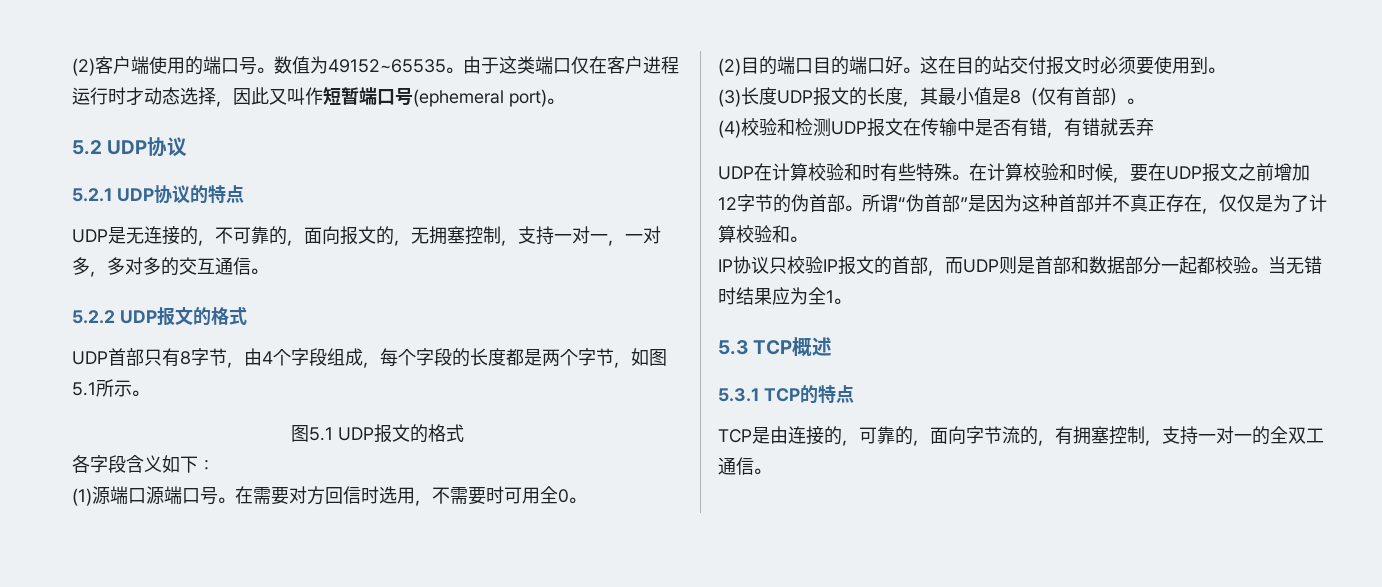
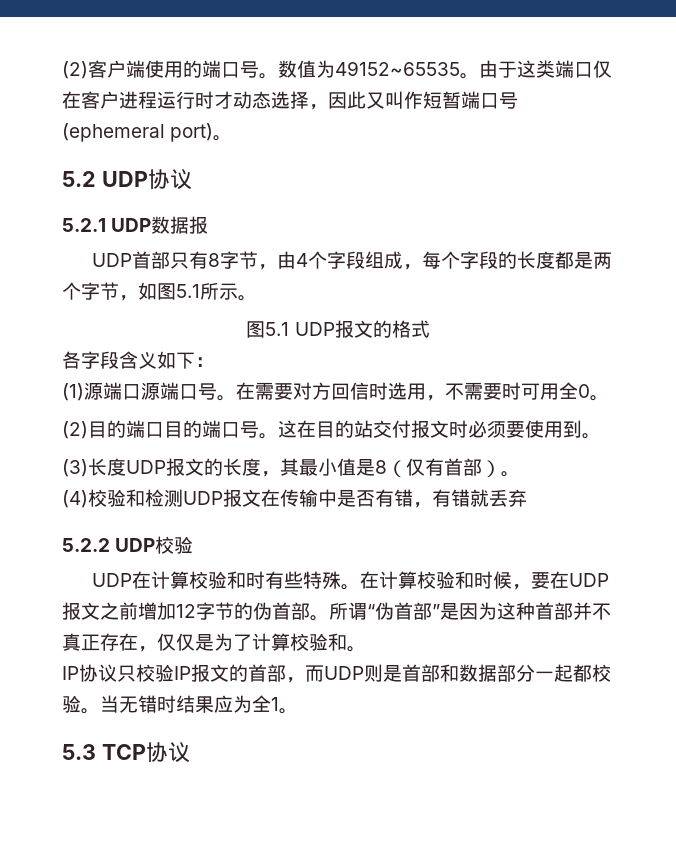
[153,185,244,204] [72,226,661,246] [72,257,268,277] [72,307,247,326] 协议的特点 // UDP是无连接的，不可靠的，面向报文的，无拥塞控制，支持一对一，一对多，多对多的交互通信。 // 5.2.2 UDP报文的格式 -> [151,216,209,234] 数据报
[885,56,903,74] 好 -> [240,421,259,438] 号
(1154, 127) none -> [62,536,194,554] // 5.2.2 UDP校验
[792,337,833,357] [718,385,854,404] [718,426,1324,446] [718,457,771,475] 概述 // 5.3.1 TCP的特点 // TCP是由连接的，可靠的，面向字节流的，有拥塞控制，支持一对一的全双工通信。 -> [145,742,190,763] 协议

